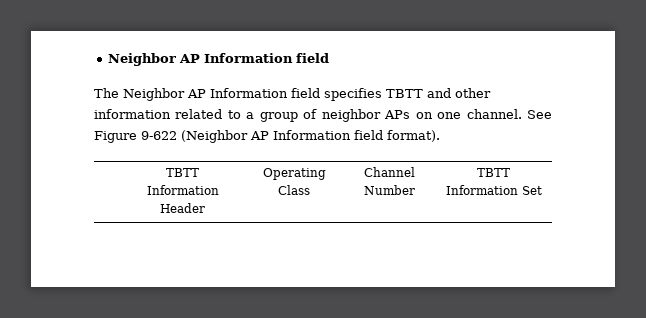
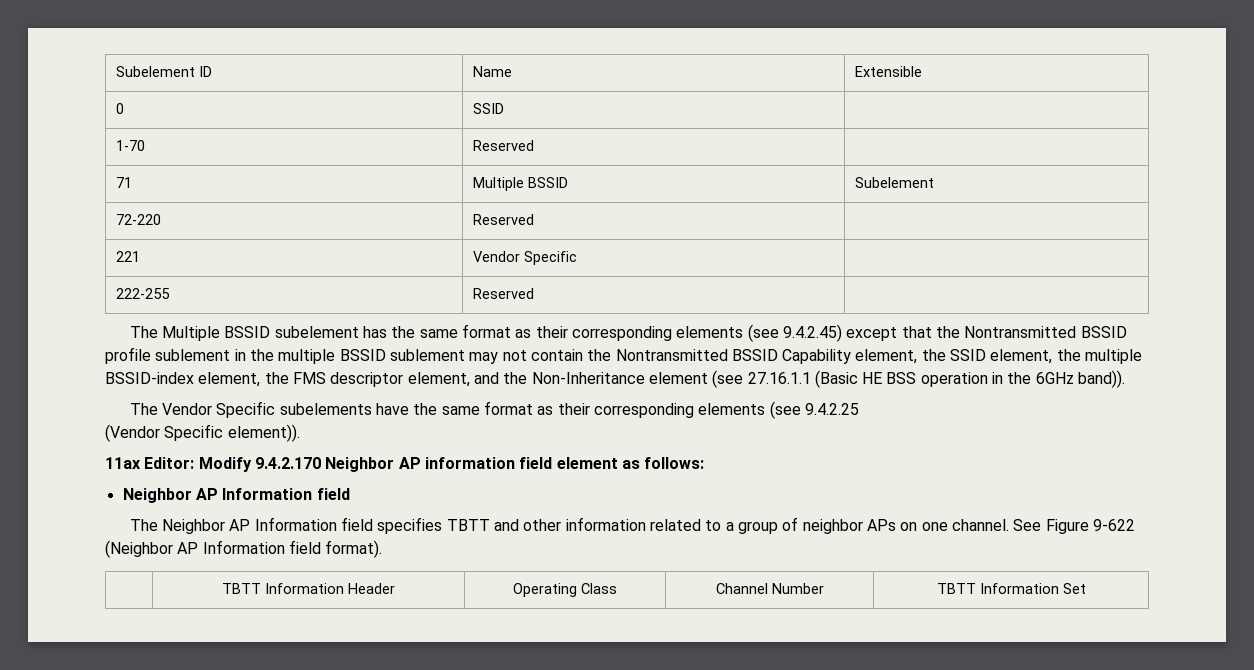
(108, 59) none -> [116,66,213,77] [473,66,513,77] [855,66,923,77] [116,103,125,114] [473,103,505,114] [116,140,146,151] [473,140,535,151] [116,177,133,188] [473,177,569,191] [855,177,935,188] [116,214,162,225] [473,214,535,225] [116,251,141,262] [473,251,578,265] [116,288,171,299] [473,288,535,299] [129,324,1127,342] [105,347,1143,364] [105,370,1126,388] [129,401,860,419] [105,424,300,442] [105,457,705,472] Subelement ID | Name | Extensible // 0 | SSID | // 1-70 | Reserved | // 71 | Multiple BSSID | Subelement // 72-220 | Reserved | // 221 | Vendor Specific | // 222-255 | Reserved | // The Multiple BSSID subelement has the same format as their corresponding elements (see 9.4.2.45) except that the Nontransmitted BSSID profile sublement in the multiple BSSID sublement may not contain the Nontransmitted BSSID Capability element, the SSID element, the multiple BSSID-index element, the FMS descriptor element, and the Non-Inheritance element (see 27.16.1.1 (Basic HE BSS operation in the 6GHz band)). // The Vendor Specific subelements have the same format as their corresponding elements (see 9.4.2.25 // (Vendor Specific element)). // 11ax Editor: Modify 9.4.2.170 Neighbor AP information field element as follows: //

